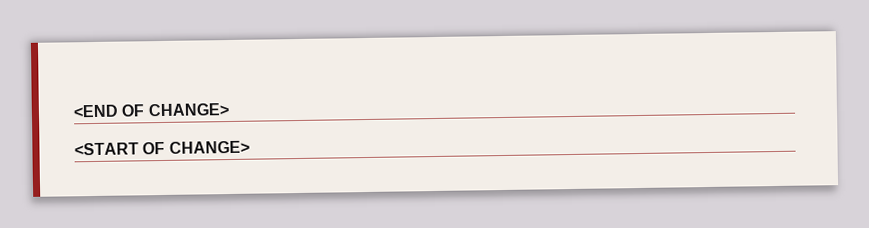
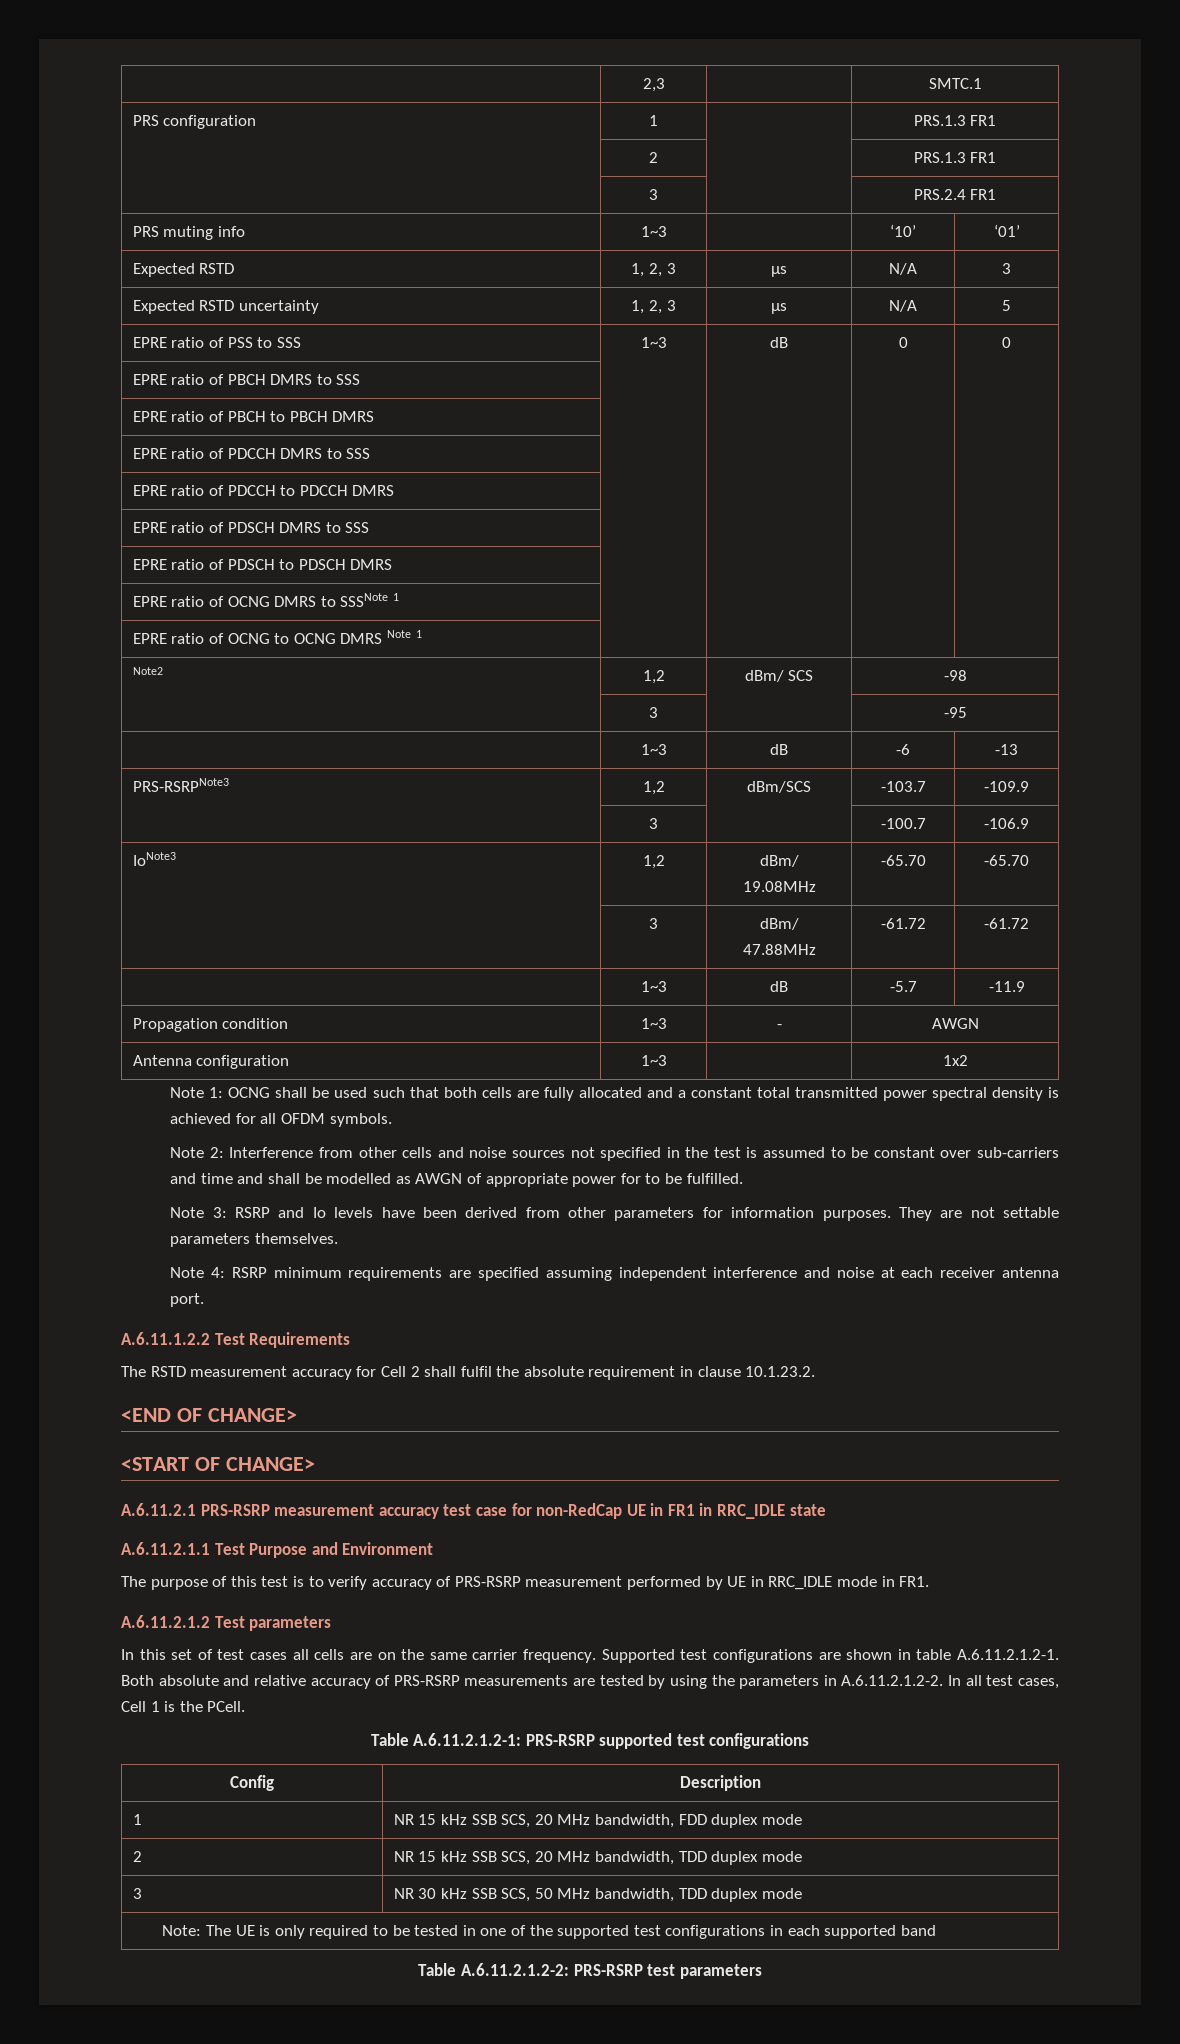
(73, 111) none -> [642,78,665,92] [928,78,982,89] [132,115,257,129] [649,115,658,126] [913,115,997,126] [649,152,658,163] [913,152,997,163] [649,189,658,200] [913,189,997,200] [132,226,246,240] [640,226,667,237] [890,224,916,237] [993,224,1020,237] [132,263,235,277] [631,263,676,277] [771,266,787,277] [889,263,917,275] [1002,263,1011,274] [132,300,320,314] [631,300,676,314] [771,303,787,314] [889,300,917,312] [1002,300,1011,311] [132,337,301,348] [640,337,667,348] [770,337,788,348] [898,337,908,348] [1002,337,1011,348] [132,374,361,385] [132,411,375,422] [132,448,371,459] [132,485,395,496] [132,522,370,533] [132,559,393,570] [132,593,400,607] [132,630,422,644] [132,667,163,675] [642,670,665,684] [744,670,814,682] [943,670,967,681] [649,707,658,718] [943,707,967,718] [640,744,667,755] [770,744,788,755] [896,744,910,755] [995,744,1018,755] [132,778,229,792] [642,781,665,795] [747,781,811,793] [880,781,926,792] [984,781,1029,792] [649,818,658,829] [880,818,926,829] [984,818,1029,829] [132,852,176,866] [642,855,665,869] [759,855,799,867] [742,881,816,892] [880,855,926,866] [984,855,1029,866] [649,918,658,929] [759,918,799,930] [742,944,816,955] [880,918,926,929] [984,918,1029,929] [640,981,667,992] [770,981,788,992] [889,981,917,992] [988,981,1025,992] [132,1018,289,1032] [640,1018,667,1029] [776,1024,782,1029] [931,1018,979,1029] [132,1055,290,1069] [640,1055,667,1066] [942,1055,968,1066] [170,1087,1059,1101] [170,1113,392,1127] [170,1147,1060,1161] [170,1173,743,1187] [170,1207,1059,1221] [170,1233,338,1247] [170,1267,1060,1281] [170,1293,205,1307] [121,1332,351,1348] [121,1366,816,1380] | 2,3 | | SMTC.1 // PRS configuration | 1 | | PRS.1.3 FR1 // | 2 | | PRS.1.3 FR1 // | 3 | | PRS.2.4 FR1 // PRS muting info | 1~3 | | ‘10’ | ‘01’ // Expected RSTD | 1, 2, 3 | μs | N/A | 3 // Expected RSTD uncertainty | 1, 2, 3 | μs | N/A | 5 // EPRE ratio of PSS to SSS | 1~3 | dB | 0 | 0 // EPRE ratio of PBCH DMRS to SSS | | | | // EPRE ratio of PBCH to PBCH DMRS | | | | // EPRE ratio of PDCCH DMRS to SSS | | | | // EPRE ratio of PDCCH to PDCCH DMRS | | | | // EPRE ratio of PDSCH DMRS to SSS | | | | // EPRE ratio of PDSCH to PDSCH DMRS | | | | // EPRE ratio of OCNG DMRS to SSSNote 1 | | | | // EPRE ratio of OCNG to OCNG DMRS Note 1 | | | | // Note2 | 1,2 | dBm/ SCS | -98 // | 3 | | -95 // | 1~3 | dB | -6 | -13 // PRS-RSRPNote3 | 1,2 | dBm/SCS | -103.7 | -109.9 // | 3 | | -100.7 | -106.9 // IoNote3 | 1,2 | dBm/ // 19.08MHz | -65.70 | -65.70 // | 3 | dBm/ // 47.88MHz | -61.72 | -61.72 // | 1~3 | dB | -5.7 | -11.9 // Propagation condition | 1~3 | - | AWGN // Antenna configuration | 1~3 | | 1x2 // Note 1: OCNG shall be used such that both cells are fully allocated and a constant total transmitted power spectral density is achieved for all OFDM symbols. // Note 2: Interference from other cells and noise sources not specified in the test is assumed to be constant over sub-carriers and time and shall be modelled as AWGN of appropriate power for to be fulfilled. // Note 3: RSRP and Io levels have been derived from other parameters for information purposes. They are not settable parameters themselves. // Note 4: RSRP minimum requirements are specified assuming independent interference and noise at each receiver antenna port. // A.6.11.1.2.2 Test Requirements // The RSTD measurement accuracy for Cell 2 shall fulfil the absolute requirement in clause 10.1.23.2. //
(250, 147) none -> [121,1503,826,1519] [121,1542,434,1558] [121,1576,930,1590] [121,1615,332,1631] [121,1649,1059,1663] [121,1675,1060,1689] [121,1701,246,1712] [370,1733,810,1749] [230,1775,274,1791] [680,1775,761,1791] [132,1814,142,1825] [393,1814,802,1828] [132,1851,142,1862] [393,1851,802,1865] [132,1888,142,1899] [393,1888,802,1902] [162,1925,936,1939] [418,1963,762,1979] // A.6.11.2.1 PRS-RSRP measurement accuracy test case for non-RedCap UE in FR1 in RRC_IDLE state // A.6.11.2.1.1 Test Purpose and Environment // The purpose of this test is to verify accuracy of PRS-RSRP measurement performed by UE in RRC_IDLE mode in FR1. // A.6.11.2.1.2 Test parameters // In this set of test cases all cells are on the same carrier frequency. Supported test configurations are shown in table A.6.11.2.1.2-1. Both absolute and relative accuracy of PRS-RSRP measurements are tested by using the parameters in A.6.11.2.1.2-2. In all test cases, Cell 1 is the PCell. // Table A.6.11.2.1.2-1: PRS-RSRP supported test configurations // Config | Description // 1 | NR 15 kHz SSB SCS, 20 MHz bandwidth, FDD duplex mode // 2 | NR 15 kHz SSB SCS, 20 MHz bandwidth, TDD duplex mode // 3 | NR 30 kHz SSB SCS, 50 MHz bandwidth, TDD duplex mode // Note: The UE is only required to be tested in one of the supported test configurations in each supported band // Table A.6.11.2.1.2-2: PRS-RSRP test parameters

